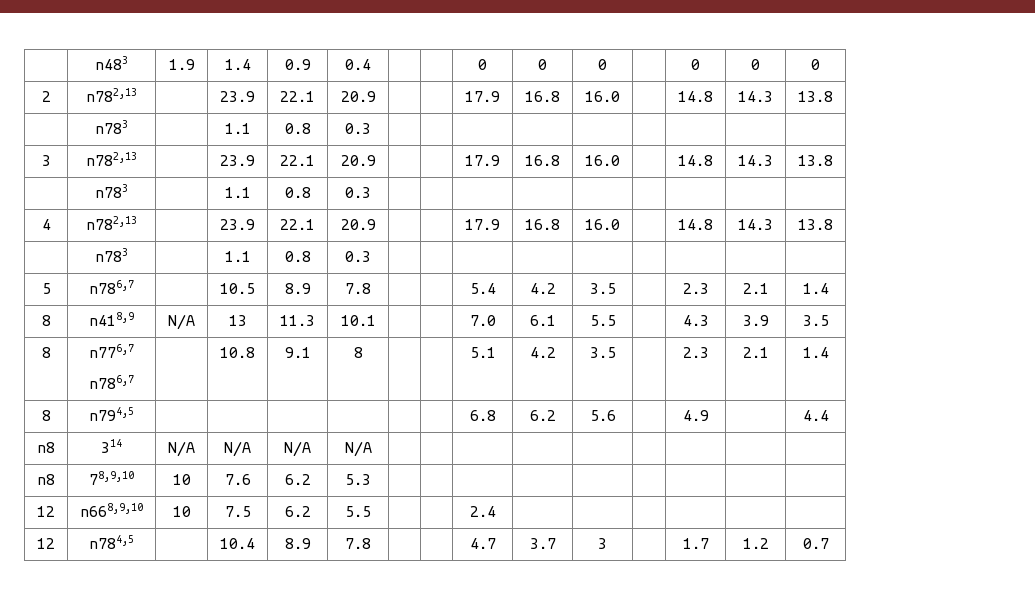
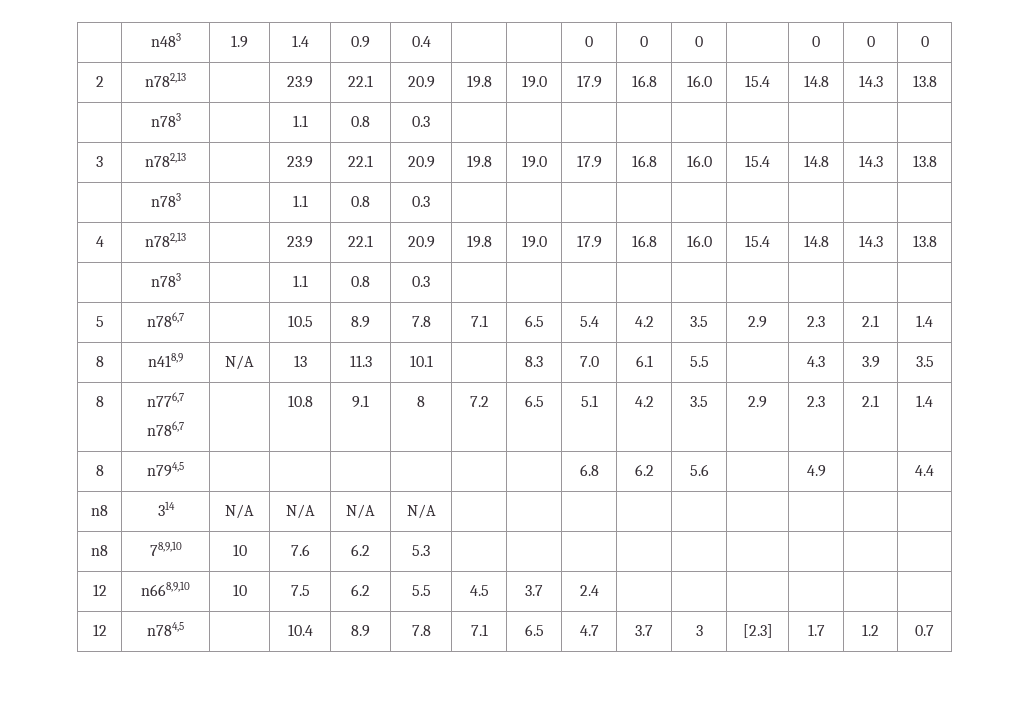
[465,91,500,102] [525,91,560,102] [585,91,620,102] | | 17.9 | 16.8 | 16.0 | -> [466,75,492,88] [521,75,547,88] [576,75,602,88] [631,75,657,87] [686,75,712,87] [745,75,770,87] 19.8 | 19.0 | 17.9 | 16.8 | 16.0 | 15.4
[465,155,500,166] [525,155,560,166] [585,155,620,166] | | 17.9 | 16.8 | 16.0 | -> [466,155,492,168] [521,155,547,168] [576,155,602,168] [631,155,657,167] [686,155,712,167] [745,155,770,167] 19.8 | 19.0 | 17.9 | 16.8 | 16.0 | 15.4
[465,219,500,230] [525,219,560,230] [585,219,620,230] | | 17.9 | 16.8 | 16.0 | -> [466,235,492,248] [521,235,547,248] [576,235,602,248] [631,235,657,247] [686,235,712,247] [745,235,770,247] 19.8 | 19.0 | 17.9 | 16.8 | 16.0 | 15.4
(371, 288) | -> [470,315,488,327] [524,315,544,327] 7.1 | 6.5
(616, 288) none -> [748,316,767,328] 2.9
(376, 320) none -> [525,356,543,367] 8.3
(363, 352) | -> [469,396,489,407] [524,395,544,407] 7.2 | 6.5
(616, 352) none -> [748,396,767,408] 2.9
(371, 511) | -> [469,585,489,596] [525,585,543,596] 4.5 | 3.7
(371, 543) | -> [470,624,488,636] [524,624,544,636] 7.1 | 6.5
(607, 543) none -> [742,624,773,638] [2.3]

